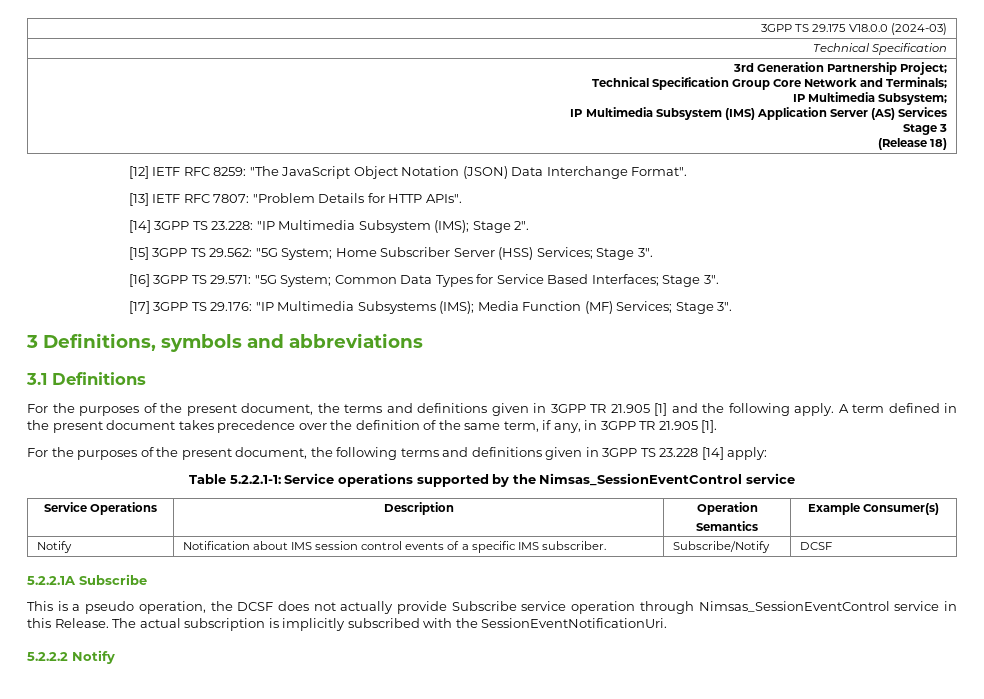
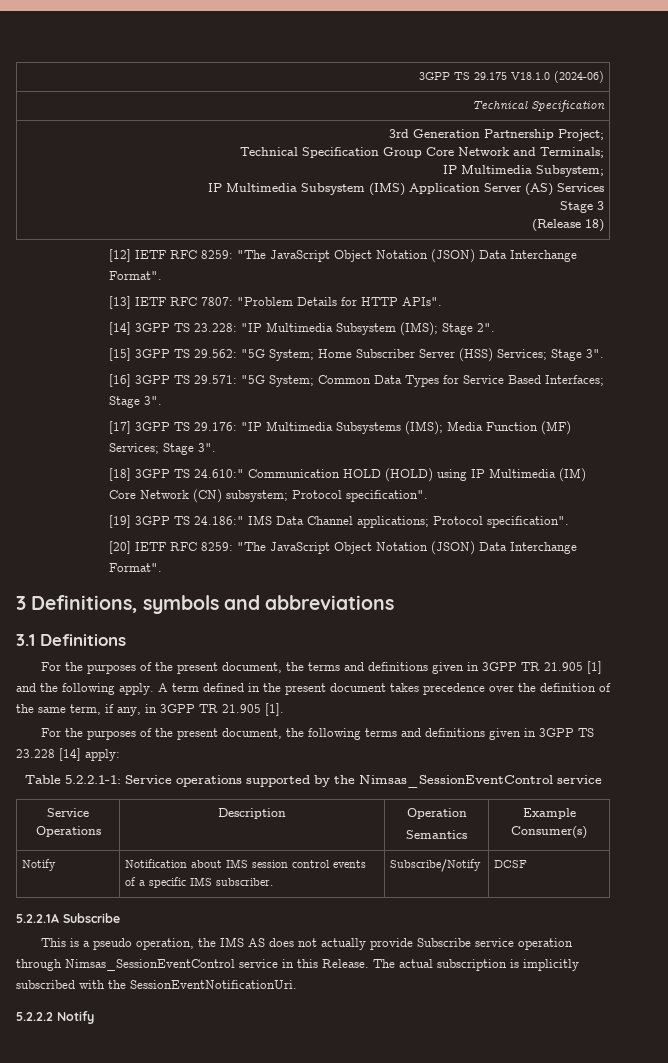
[849,23,948,35] V18.0.0 (2024-03) -> [510,71,604,83] V18.1.0 (2024-06)
(733, 306) none -> [109,468,587,482] [109,489,429,503] [109,515,570,528] [109,541,578,555] [109,563,163,572] // [18] 3GPP TS 24.610:" Communication HOLD (HOLD) using IP Multimedia (IM) Core Network (CN) subsystem; Protocol specification". // [19] 3GPP TS 24.186:" IMS Data Channel applications; Protocol specification". // [20] IETF RFC 8259: "The JavaScript Object Notation (JSON) Data Interchange Format".
[237,602,274,611] DCSF -> [219,937,265,947] IMS AS

